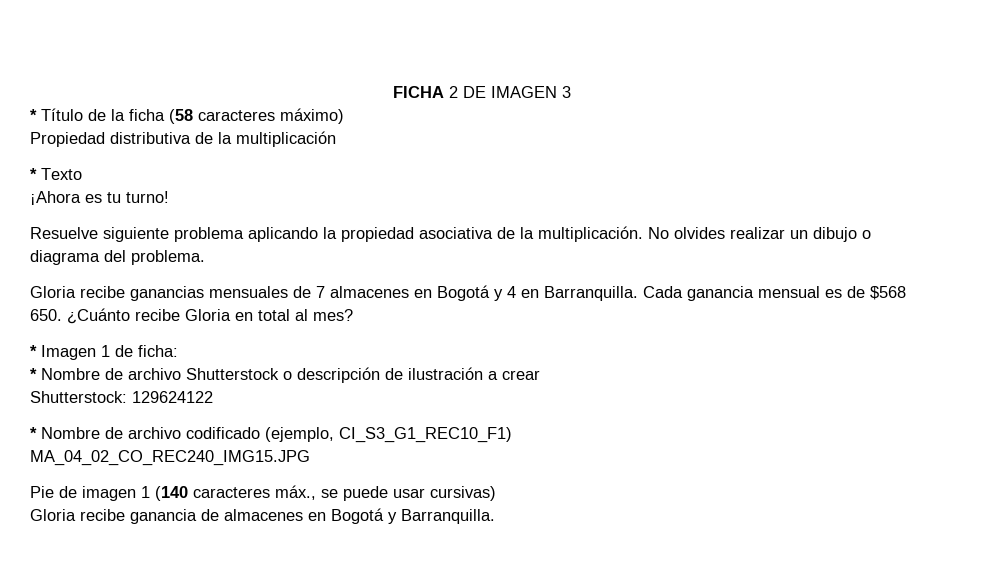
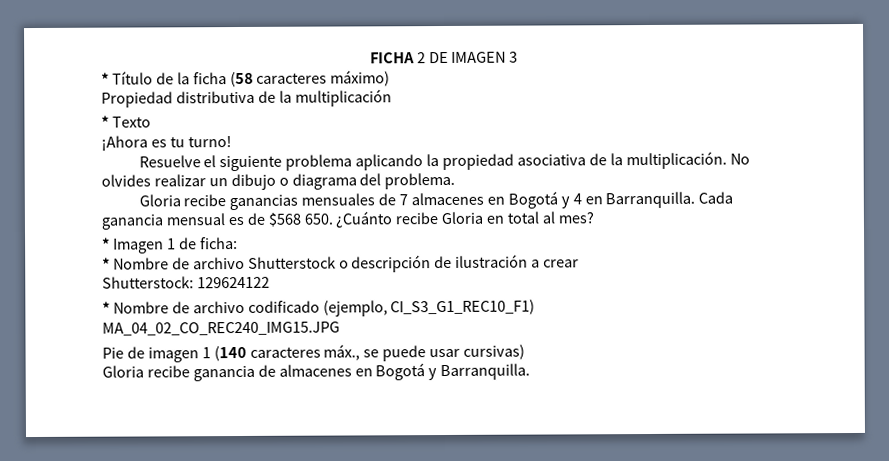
(98, 233) none -> [203,155,217,168] el

